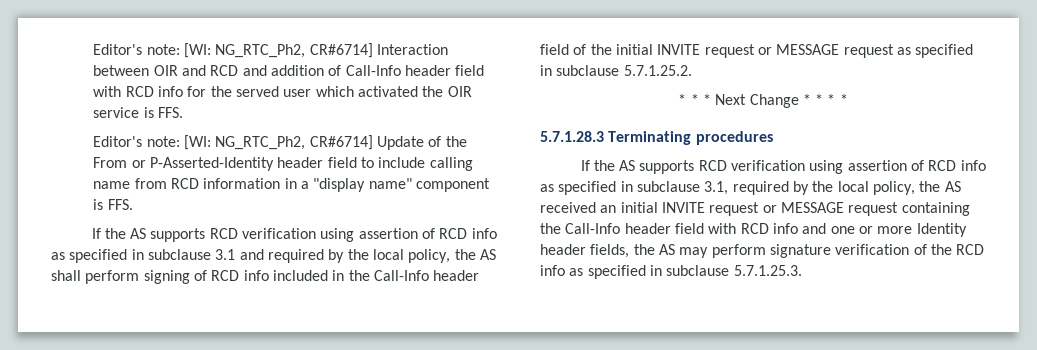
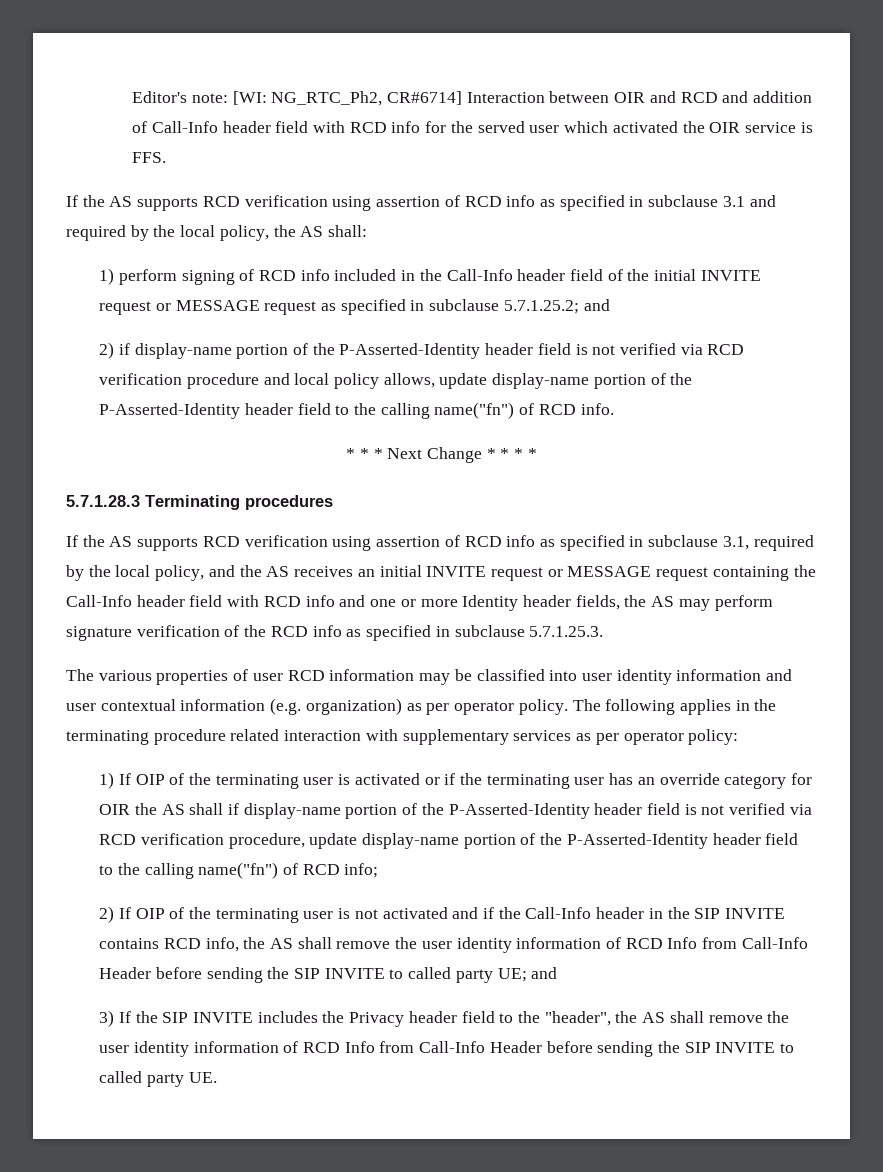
[93,135,467,150] [93,157,473,171] [93,178,490,192] [93,199,133,210] // Editor's note: [WI: NG_RTC_Ph2, CR#6714] Update of the From or P-Asserted-Identity header field to include calling name from RCD information in a "display name" component is FFS. -> (167, 157) none
[51,270,81,281] shall -> [328,225,368,237] [99,268,115,285] shall: // 1)
[623,65,692,76] 5.7.1.25.2. -> [503,299,610,314] [99,342,745,359] [99,373,693,389] [99,402,614,419] 5.7.1.25.2; and // 2) if display-name portion of the P-Asserted-Identity header field is not verified via RCD verification procedure and local policy allows, update display-name portion of the P-Asserted-Identity header field to the calling name("fn") of RCD info.
[919,181,961,192] [540,202,596,213] the AS received -> [208,565,354,577] and the AS receives
(802, 270) none -> [66,669,793,685] [66,698,777,715] [66,729,739,745] [99,772,813,789] [99,803,812,819] [99,833,799,849] [99,862,379,879] [99,906,786,923] [99,937,808,953] [99,967,558,983] [99,1010,790,1027] [99,1041,795,1057] [99,1071,217,1087] // The various properties of user RCD information may be classified into user identity information and user contextual information (e.g. organization) as per operator policy. The following applies in the terminating procedure related interaction with supplementary services as per operator policy: // 1) If OIP of the terminating user is activated or if the terminating user has an override category for OIR the AS shall if display-name portion of the P-Asserted-Identity header field is not verified via RCD verification procedure, update display-name portion of the P-Asserted-Identity header field to the calling name("fn") of RCD info; // 2) If OIP of the terminating user is not activated and if the Call-Info header in the SIP INVITE contains RCD info, the AS shall remove the user identity information of RCD Info from Call-Info Header before sending the SIP INVITE to called party UE; and // 3) If the SIP INVITE includes the Privacy header field to the "header", the AS shall remove the user identity information of RCD Info from Call-Info Header before sending the SIP INVITE to called party UE.

